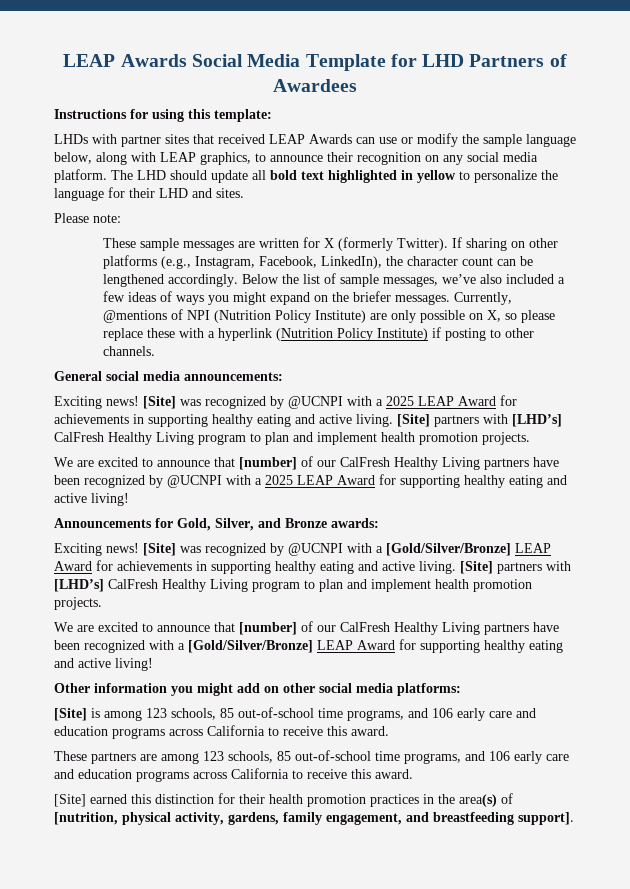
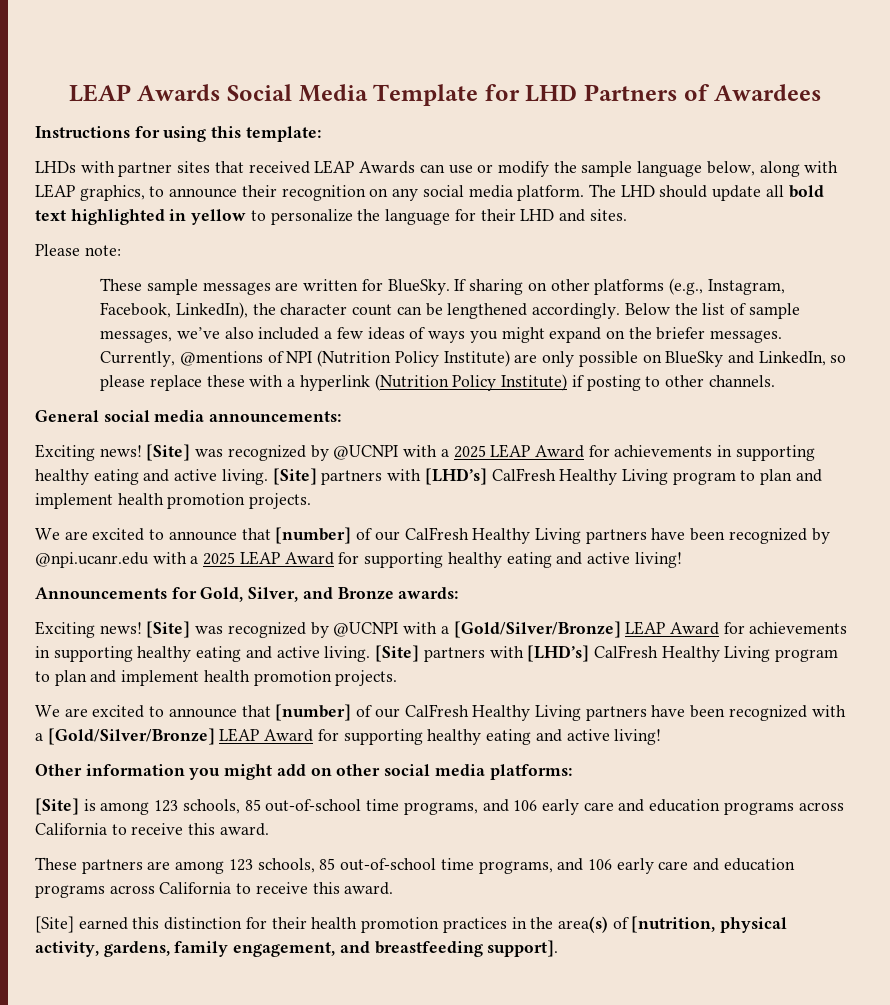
[323,237,448,251] X (formerly Twitter). -> [387,279,450,295] BlueSky.
[486,310,501,322] X, -> [665,351,826,367] BlueSky and LinkedIn,
[167,475,222,488] @UCNPI -> [35,552,149,568] @npi.ucanr.edu

